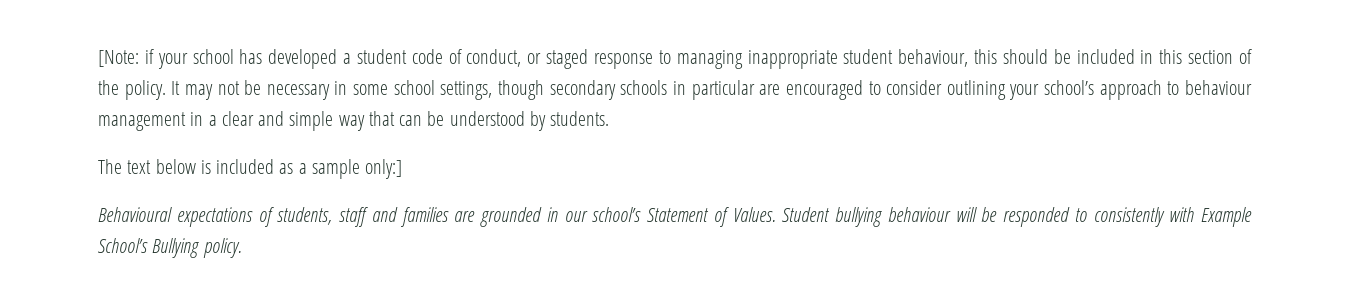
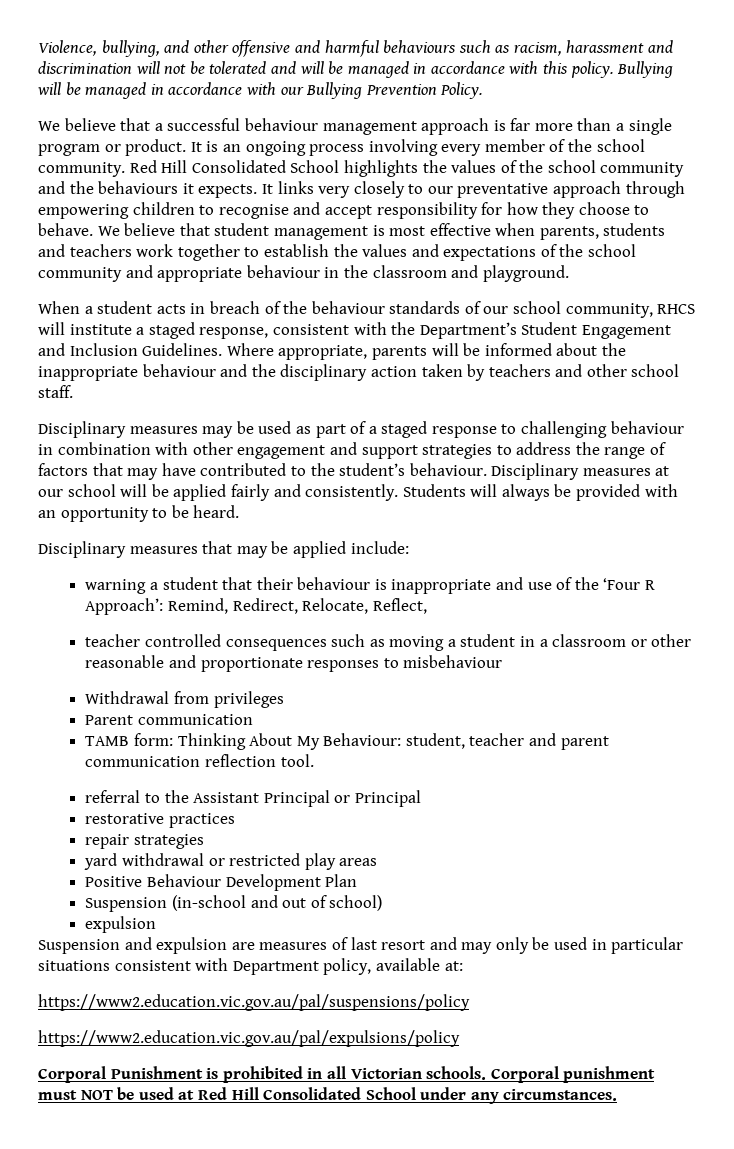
[98,49,1252,69] [98,80,1252,100] [98,111,610,131] [98,159,403,179] [98,207,1252,227] [98,238,242,258] [Note: if your school has developed a student code of conduct, or staged response to managing inappropriate student behaviour, this should be included in this section of the policy. It may not be necessary in some school settings, though secondary schools in particular are encouraged to consider outlining your school’s approach to behaviour management in a clear and simple way that can be understood by students. // The text below is included as a sample only:] // Behavioural expectations of students, staff and families are grounded in our school’s Statement of Values. Student bullying behaviour will be responded to consistently with Example School’s Bullying policy. -> [38,40,674,57] [38,61,674,78] [37,82,484,99] [38,118,672,135] [38,139,645,156] [38,160,685,177] [38,181,685,198] [38,202,650,219] [38,223,666,240] [38,244,637,261] [38,265,569,282] [38,301,696,318] [38,322,671,339] [38,343,626,360] [38,364,680,381] [38,385,73,398] [38,421,684,438] [38,442,667,459] [38,463,670,480] [38,484,678,501] [38,505,240,522] [38,541,409,558] [85,577,656,594] [85,598,427,615] [85,634,692,651] [85,655,503,672] [85,691,284,708] [85,714,253,725] [85,733,609,750] [85,754,314,767] [85,790,421,807] [85,813,235,828] [85,834,204,849] [84,853,378,870] [85,874,358,891] [85,895,383,912] [85,916,157,933] [38,937,684,954] [38,958,463,975] [38,994,470,1011] [38,1030,460,1047] [38,1066,656,1083] [38,1087,618,1104] Violence, bullying, and other offensive and harmful behaviours such as racism, harassment and discrimination will not be tolerated and will be managed in accordance with this policy. Bullying will be managed in accordance with our Bullying Prevention Policy. // We believe that a successful behaviour management approach is far more than a single program or product. It is an ongoing process involving every member of the school community. Red Hill Consolidated School highlights the values of the school community and the behaviours it expects. It links very closely to our preventative approach through empowering children to recognise and accept responsibility for how they choose to behave. We believe that student management is most effective when parents, students and teachers work together to establish the values and expectations of the school community and appropriate behaviour in the classroom and playground. // When a student acts in breach of the behaviour standards of our school community, RHCS will institute a staged response, consistent with the Department’s Student Engagement and Inclusion Guidelines. Where appropriate, parents will be informed about the inappropriate behaviour and the disciplinary action taken by teachers and other school staff. // Disciplinary measures may be used as part of a staged response to challenging behaviour in combination with other engagement and support strategies to address the range of factors that may have contributed to the student’s behaviour. Disciplinary measures at our school will be applied fairly and consistently. Students will always be provided with an opportunity to be heard. // Disciplinary measures that may be applied include: // warning a student that their behaviour is inappropriate and use of the ‘Four R Approach’: Remind, Redirect, Relocate, Reflect, // teacher controlled consequences such as moving a student in a classroom or other reasonable and proportionate responses to misbehaviour // Withdrawal from privileges // Parent communication // TAMB form: Thinking About My Behaviour: student, teacher and parent communication reflection tool. // referral to the Assistant Principal or Principal // restorative practices // repair strategies // yard withdrawal or restricted play areas // Positive Behaviour Development Plan // Suspension (in-school and out of school) // expulsion // Suspension and expulsion are measures of last resort and may only be used in particular situations consistent with Department policy, available at: // https://www2.education.vic.gov.au/pal/suspensions/policy // https://www2.education.vic.gov.au/pal/expulsions/policy // Corporal Punishment is prohibited in all Victorian schools. Corporal punishment must NOT be used at Red Hill Consolidated School under any circumstances.

